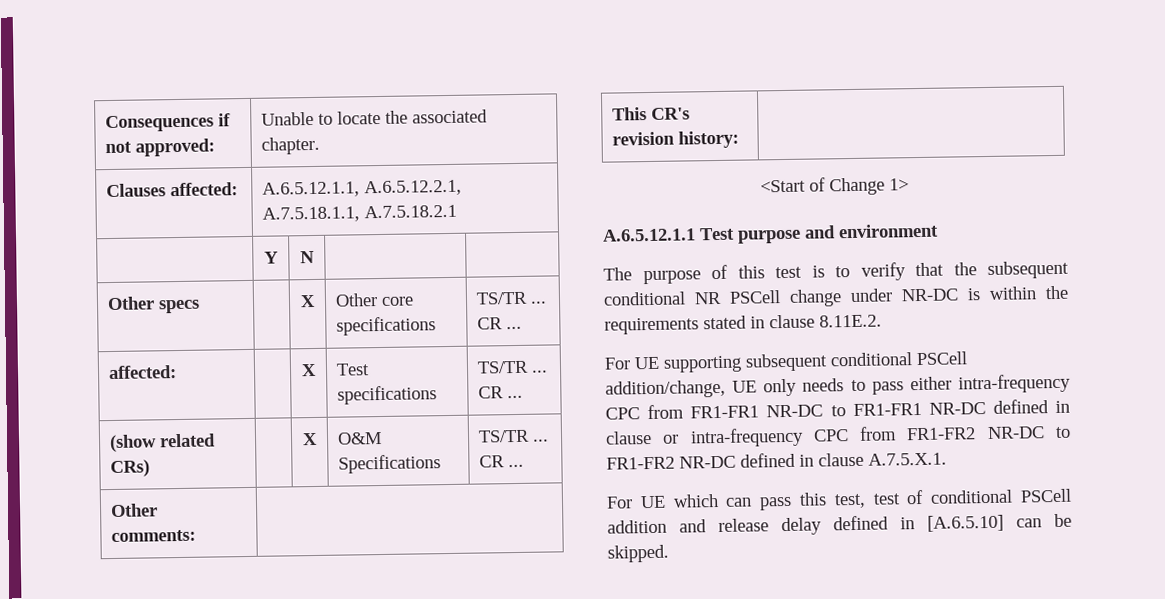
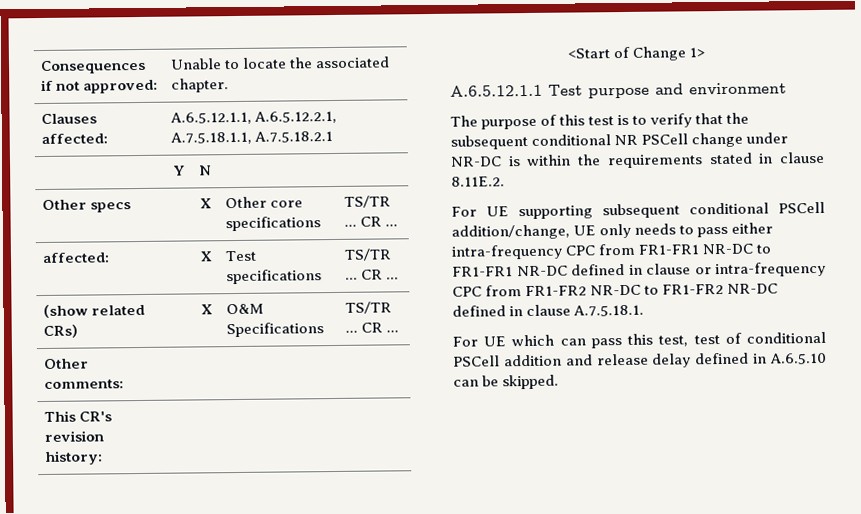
[868,452,947,466] A.7.5.X.1. -> [573,304,645,317] A.7.5.18.1.
[927,514,1004,532] [A.6.5.10] -> [770,352,828,365] A.6.5.10

